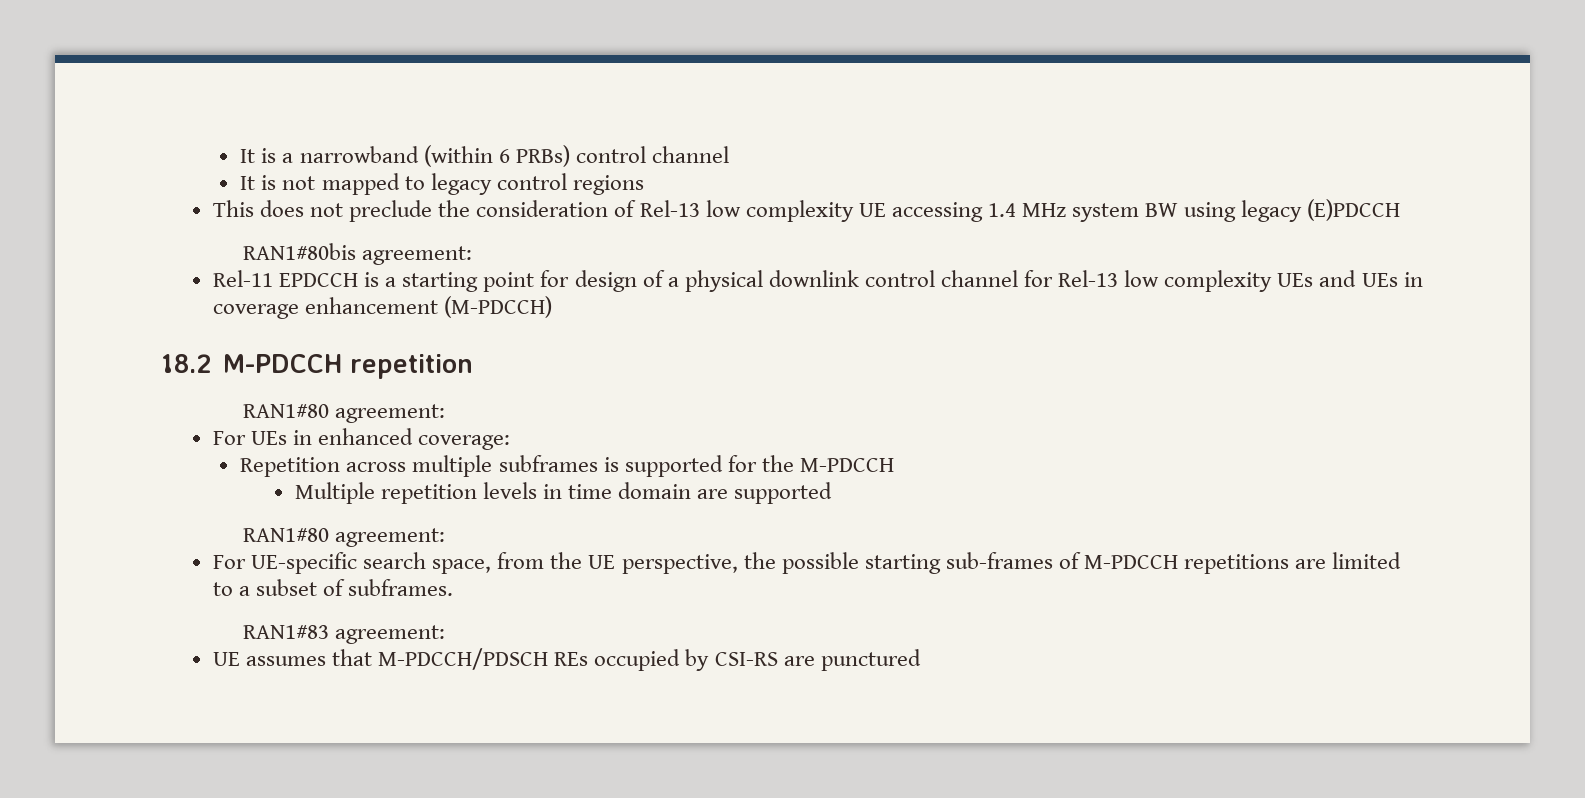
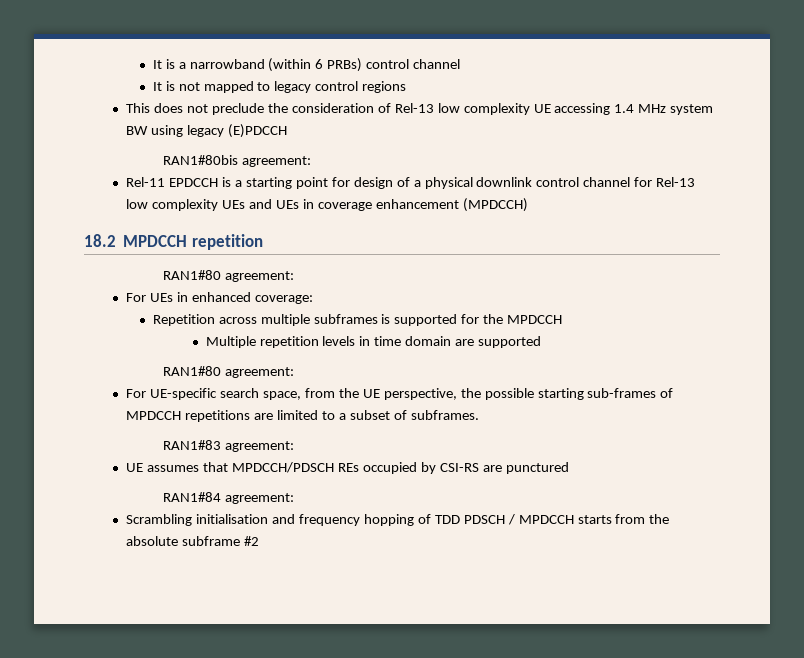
[444,296,553,318] (M-PDCCH) -> [462,198,528,212] (MPDCCH)
[223,354,343,373] M-PDCCH -> [123,235,188,247] MPDCCH
[799,458,894,472] M-PDCCH -> [507,315,563,324] MPDCCH
[1084,555,1179,569] M-PDCCH -> [126,411,182,420] MPDCCH
[378,648,549,670] M-PDCCH/PDSCH -> [232,462,335,473] MPDCCH/PDSCH
(921, 660) none -> [163,492,295,504] [126,514,670,526] [126,536,260,546] // RAN1#84 agreement: // Scrambling initialisation and frequency hopping of TDD PDSCH / MPDCCH starts from the absolute subframe #2

